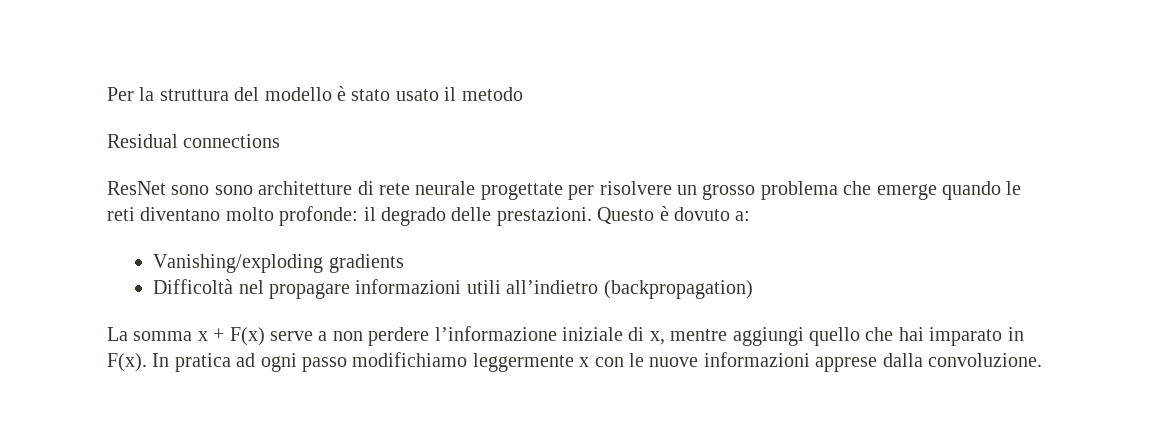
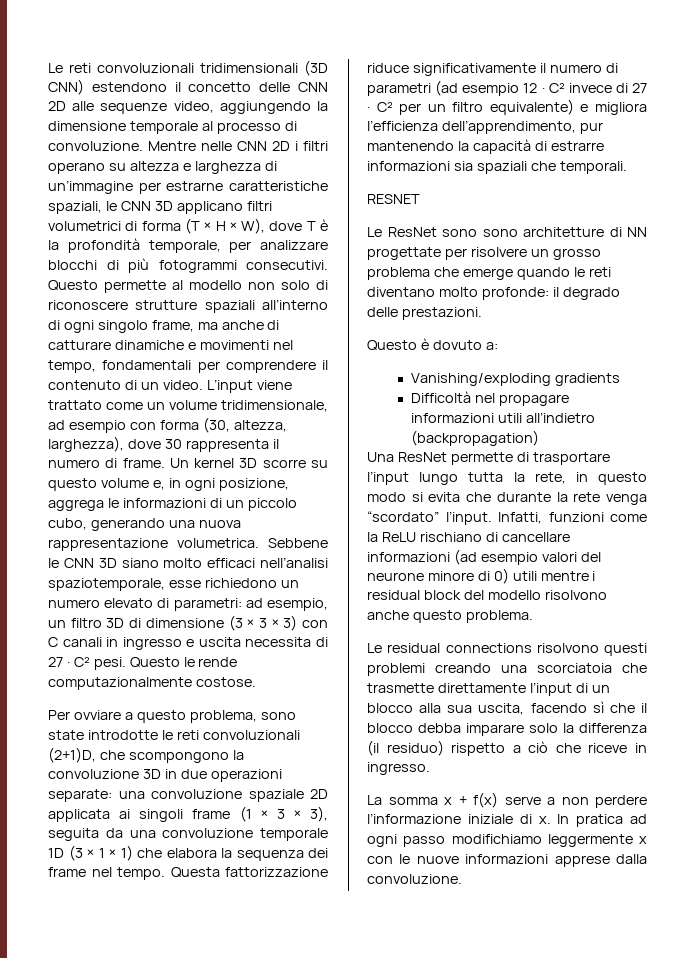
[107,86,523,101] [107,134,281,148] Per la struttura del modello è stato usato il metodo // Residual connections // -> [48,60,328,76] [48,79,329,95] [48,101,328,114] [48,121,297,134] [48,141,328,151] [48,161,277,174] [48,180,328,194] [48,201,272,214] [48,218,329,234] [48,238,328,253] [48,258,328,273] [48,280,328,293] [48,299,328,313] [48,320,280,333] [48,340,293,350] [48,360,328,373] [48,379,292,393] [48,400,328,412] [48,417,287,433] [48,436,279,452] [48,458,328,468] [48,478,289,491] [48,498,297,511] [48,518,241,531] [48,538,328,551] [48,557,328,568] [48,578,299,591] [48,598,328,611] [48,615,328,631] [48,637,328,650] [48,657,238,670] [48,677,256,690] [48,710,296,723] [48,730,300,740] [48,747,244,763] [48,769,282,782] [48,789,328,802] [48,806,328,822] [48,828,328,841] [48,845,328,861] [48,867,328,880] [367,63,618,76] [367,80,647,96] [367,99,647,115] [367,120,603,134] [367,139,604,154] [367,161,627,174] [367,194,420,204] [367,227,382,237] Le reti convoluzionali tridimensionali (3D CNN) estendono il concetto delle CNN 2D alle sequenze video, aggiungendo la dimensione temporale al processo di convoluzione. Mentre nelle CNN 2D i filtri operano su altezza e larghezza di un’immagine per estrarne caratteristiche spaziali, le CNN 3D applicano filtri volumetrici di forma (T × H × W), dove T è la profondità temporale, per analizzare blocchi di più fotogrammi consecutivi. Questo permette al modello non solo di riconoscere strutture spaziali all’interno di ogni singolo frame, ma anche di catturare dinamiche e movimenti nel tempo, fondamentali per comprendere il contenuto di un video. L’input viene trattato come un volume tridimensionale, ad esempio con forma (30, altezza, larghezza), dove 30 rappresenta il numero di frame. Un kernel 3D scorre su questo volume e, in ogni posizione, aggrega le informazioni di un piccolo cubo, generando una nuova rappresentazione volumetrica. Sebbene le CNN 3D siano molto efficaci nell’analisi spaziotemporale, esse richiedono un numero elevato di parametri: ad esempio, un filtro 3D di dimensione (3 × 3 × 3) con C canali in ingresso e uscita necessita di 27 · C² pesi. Questo le rende computazionalmente costose. // Per ovviare a questo problema, sono state introdotte le reti convoluzionali (2+1)D, che scompongono la convoluzione 3D in due operazioni separate: una convoluzione spaziale 2D applicata ai singoli frame (1 × 3 × 3), seguita da una convoluzione temporale 1D (3 × 1 × 1) che elabora la sequenza dei frame nel tempo. Questa fattorizzazione riduce significativamente il numero di parametri (ad esempio 12 · C² invece di 27 · C² per un filtro equivalente) e migliora l’efficienza dell’apprendimento, pur mantenendo la capacità di estrarre informazioni sia spaziali che temporali. // RESNET // Le
[379,181,476,195] rete neurale -> [627,227,647,237] NN
(592, 216) none -> (482, 313) //
(753, 289) none -> [367,452,610,465] [367,471,647,485] [367,492,647,505] [367,511,647,525] [367,532,570,542] [367,549,601,565] [367,568,596,584] [367,590,607,600] [367,610,533,623] [367,643,647,656] [367,663,647,676] [367,682,610,696] [367,701,647,715] [367,723,647,736] [367,740,647,756] [367,762,430,775] // Una ResNet permette di trasportare l’input lungo tutta la rete, in questo modo si evita che durante la rete venga “scordato” l’input. Infatti, funzioni come la ReLU rischiano di cancellare informazioni (ad esempio valori del neurone minore di 0) utili mentre i residual block del modello risolvono anche questo problema. // Le residual connections risolvono questi problemi creando una scorciatoia che trasmette direttamente l’input di un blocco alla sua uscita, facendo sì che il blocco debba imparare solo la differenza (il residuo) rispetto a ciò che riceve in ingresso.
[229,327,265,346] F(x) -> [473,792,498,808] f(x)
[649,327,1024,346] [107,353,147,372] x, mentre aggiungi quello che hai imparato in F(x). -> [538,816,551,824] x.

